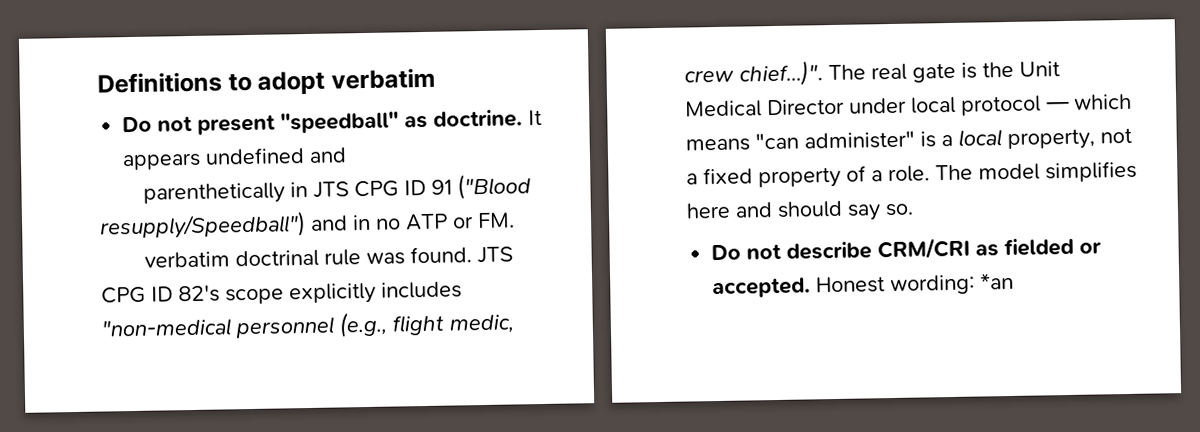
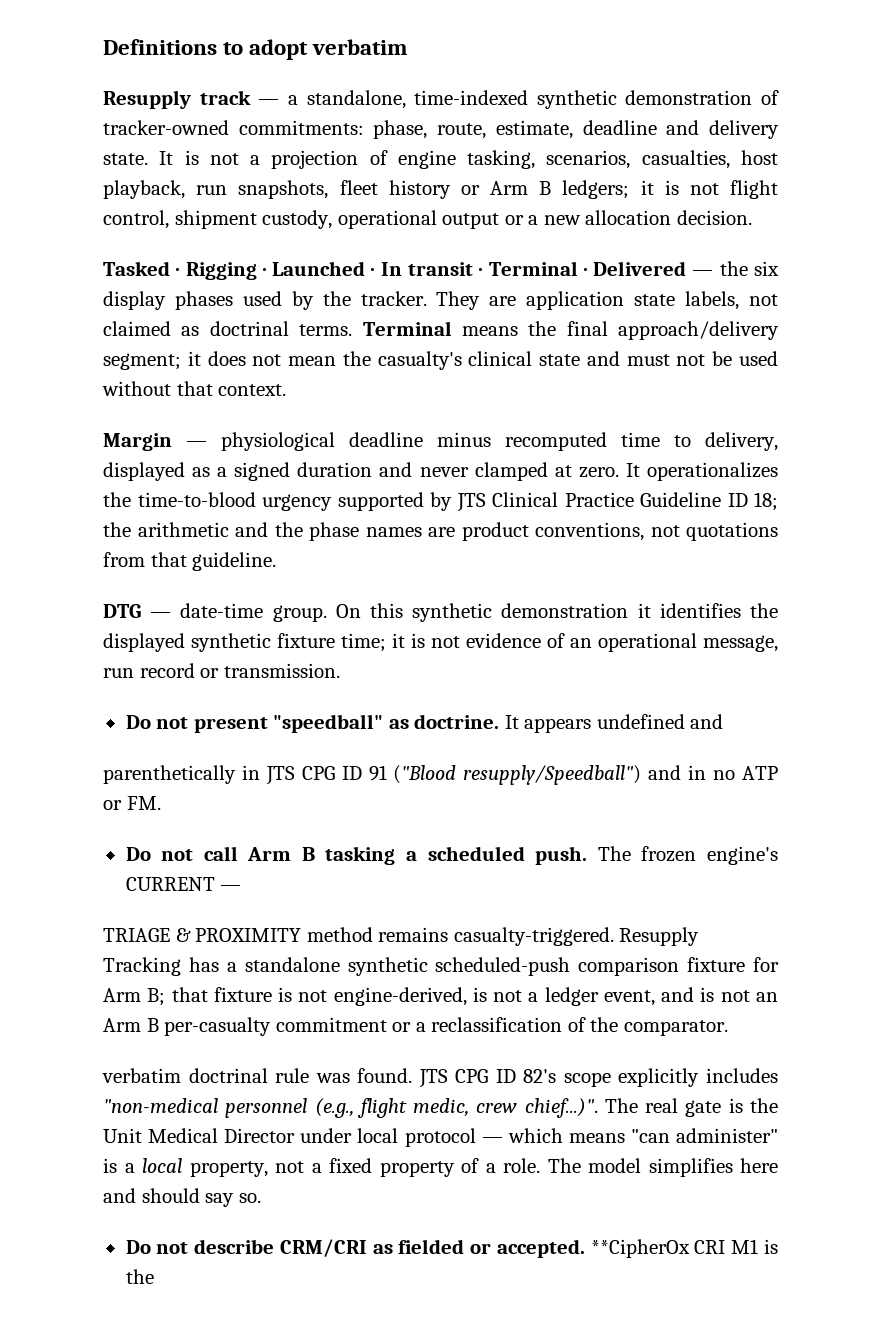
(436, 78) none -> [103,90,779,109] [103,120,779,139] [103,150,778,169] [103,180,778,199] [103,210,752,229] [103,261,780,280] [103,291,778,310] [103,321,779,340] [103,351,779,370] [102,381,287,396] [103,432,778,451] [103,462,778,481] [103,492,778,512] [103,522,778,541] [103,552,277,571] [103,603,778,622] [103,633,778,652] [103,663,340,678] // Resupply track — a standalone, time-indexed synthetic demonstration of tracker-owned commitments: phase, route, estimate, deadline and delivery state. It is not a projection of engine tasking, scenarios, casualties, host playback, run snapshots, fleet history or Arm B ledgers; it is not flight control, shipment custody, operational output or a new allocation decision. // Tasked · Rigging · Launched · In transit · Terminal · Delivered — the six display phases used by the tracker. They are application state labels, not claimed as doctrinal terms. Terminal means the final approach/delivery segment; it does not mean the casualty's clinical state and must not be used without that context. // Margin — physiological deadline minus recomputed time to delivery, displayed as a signed duration and never clamped at zero. It operationalizes the time-to-blood urgency supported by JTS Clinical Practice Guideline ID 18; the arithmetic and the phase names are product conventions, not quotations from that guideline. // DTG — date-time group. On this synthetic demonstration it identifies the displayed synthetic fixture time; it is not evidence of an operational message, run record or transmission.
(515, 220) none -> [125,846,778,865] [125,877,242,891] [103,927,700,946] [103,957,779,976] [103,987,778,1006] [103,1017,728,1036] // Do not call Arm B tasking a scheduled push. The frozen engine's CURRENT — // TRIAGE & PROXIMITY method remains casualty-triggered. Resupply Tracking has a standalone synthetic scheduled-push comparison fixture for Arm B; that fixture is not engine-derived, is not a ledger event, and is not an Arm B per-casualty commitment or a reclassification of the comparator.
[816,272,1015,296] Honest wording: *an -> [590,1239,778,1258] [125,1269,154,1284] **CipherOx CRI M1 is the

